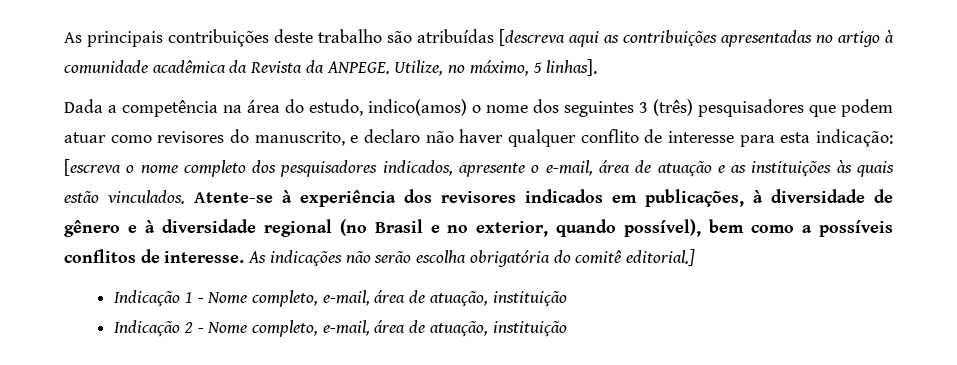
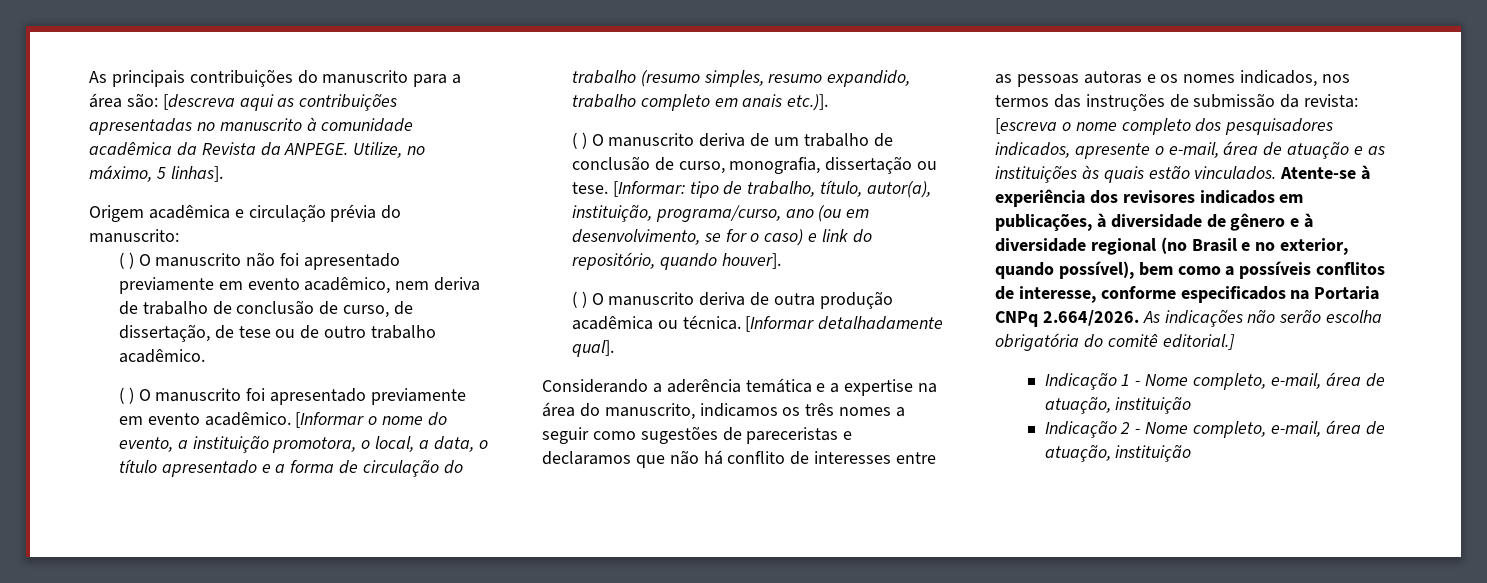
[274,29,494,43] deste trabalho são atribuídas -> [297,70,462,87] [89,93,158,108] do manuscrito para a área são:
[838,31,880,47] artigo -> [219,118,302,131] manuscrito
[64,99,893,117] [64,129,893,147] Dada a competência na área do estudo, indico(amos) o nome dos seguintes 3 (três) pesquisadores que podem atuar como revisores do manuscrito, e declaro não haver qualquer conflito de interesse para esta indicação: -> [89,204,402,222] [89,229,179,243] [118,252,400,270] [118,277,481,294] [118,300,413,318] [118,324,436,342] [118,349,205,363] [118,387,466,405] [118,412,447,428] [118,435,488,453] [118,459,463,477] [571,70,911,87] [571,94,829,111] [571,132,893,149] [571,156,938,174] [571,180,931,198] [571,204,870,222] [571,229,872,246] [571,252,781,270] [571,291,893,309] [571,315,944,332] [571,340,614,357] [542,378,938,396] [542,402,906,420] [542,426,853,444] [542,450,937,468] [995,70,1351,87] [995,93,1359,111] Origem acadêmica e circulação prévia do manuscrito: // ( ) O manuscrito não foi apresentado previamente em evento acadêmico, nem deriva de trabalho de conclusão de curso, de dissertação, de tese ou de outro trabalho acadêmico. // ( ) O manuscrito foi apresentado previamente em evento acadêmico. [Informar o nome do evento, a instituição promotora, o local, a data, o título apresentado e a forma de circulação do trabalho (resumo simples, resumo expandido, trabalho completo em anais etc.)]. // ( ) O manuscrito deriva de um trabalho de conclusão de curso, monografia, dissertação ou tese. [Informar: tipo de trabalho, título, autor(a), instituição, programa/curso, ano (ou em desenvolvimento, se for o caso) e link do repositório, quando houver]. // ( ) O manuscrito deriva de outra produção acadêmica ou técnica. [Informar detalhadamente qual]. // Considerando a aderência temática e a expertise na área do manuscrito, indicamos os três nomes a seguir como sugestões de pareceristas e declaramos que não há conflito de interesses entre as pessoas autoras e os nomes indicados, nos termos das instruções de submissão da revista:
[164,251,245,263] interesse. -> [1018,286,1380,303] [995,310,1139,327] interesse, conforme especificados na Portaria CNPq 2.664/2026.

